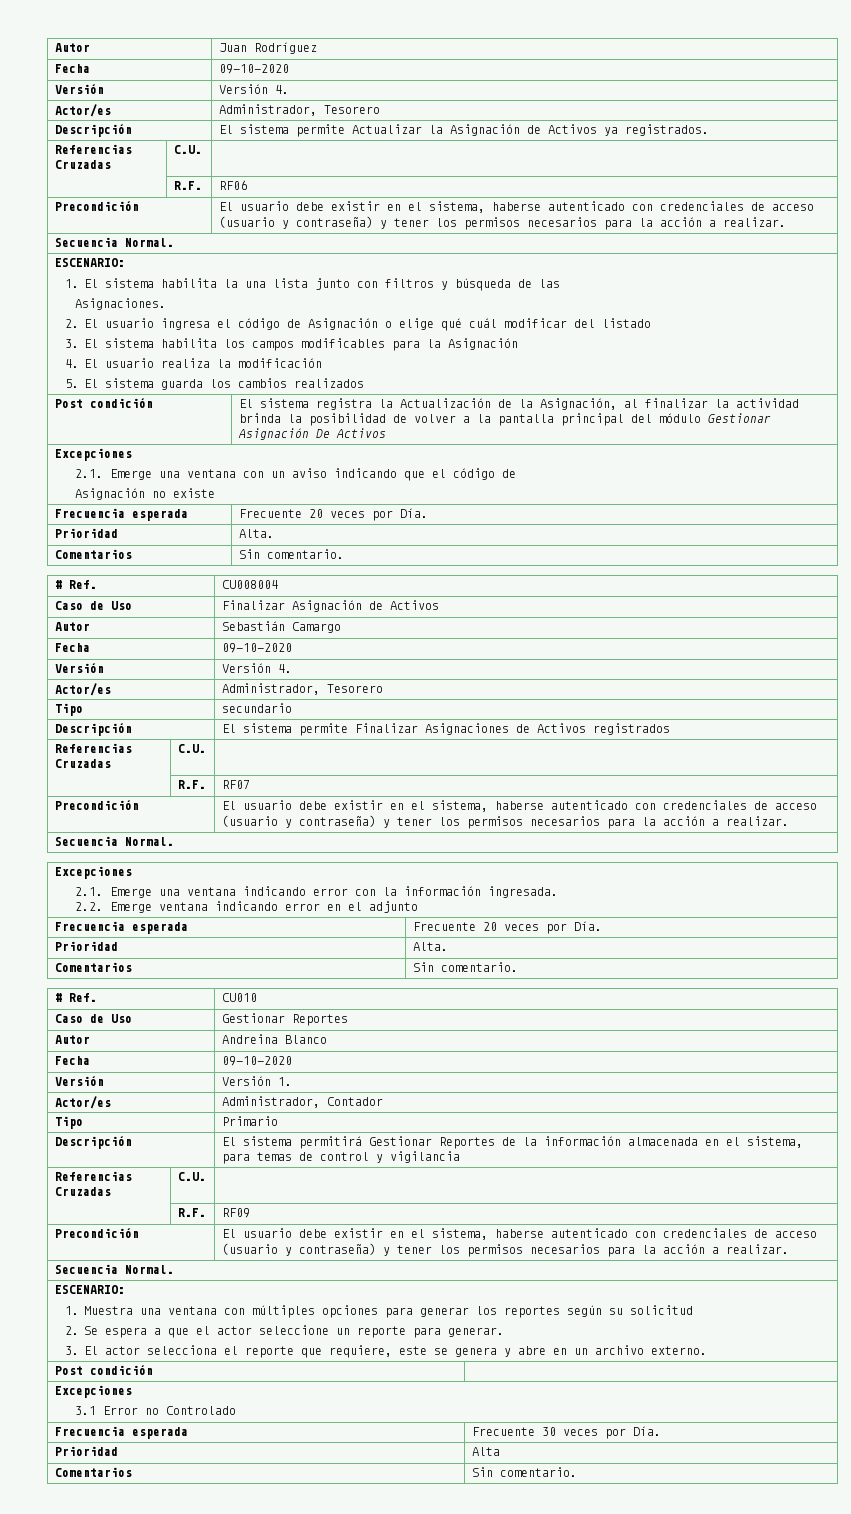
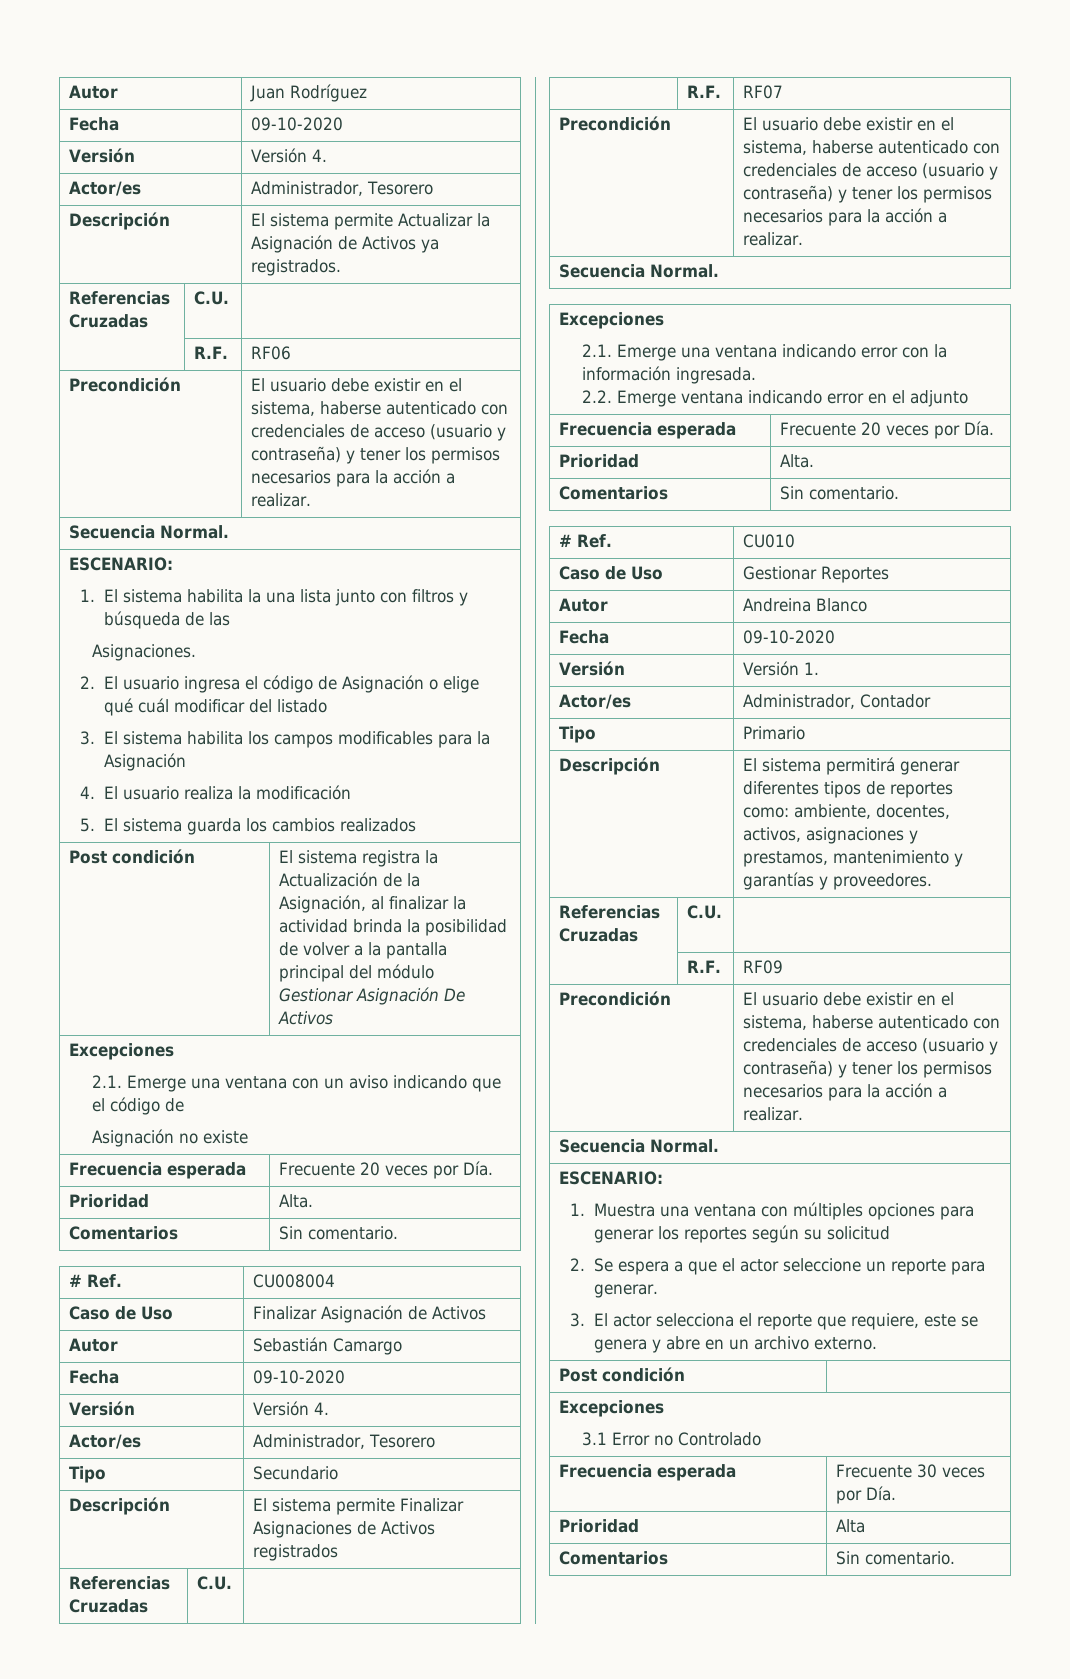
[221,703,292,713] secundario -> [253,1466,339,1480] Secundario
[368,1136,803,1149] [221,1151,460,1164] Gestionar Reportes de la información almacenada en el sistema, para temas de control y vigilancia -> [900,761,961,775] [743,781,954,798] [743,804,951,819] [743,827,919,844] [743,850,964,867] [743,872,933,890] generar diferentes tipos de reportes como: ambiente, docentes, activos, asignaciones y prestamos, mantenimiento y garantías y proveedores.

